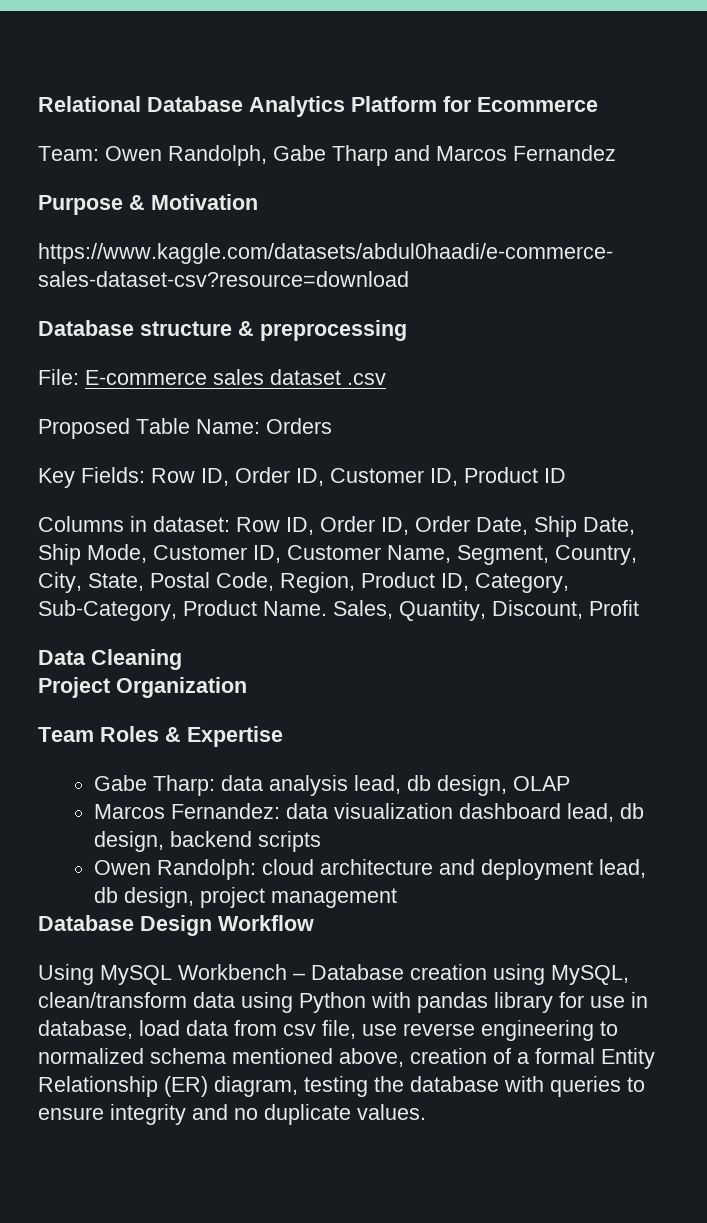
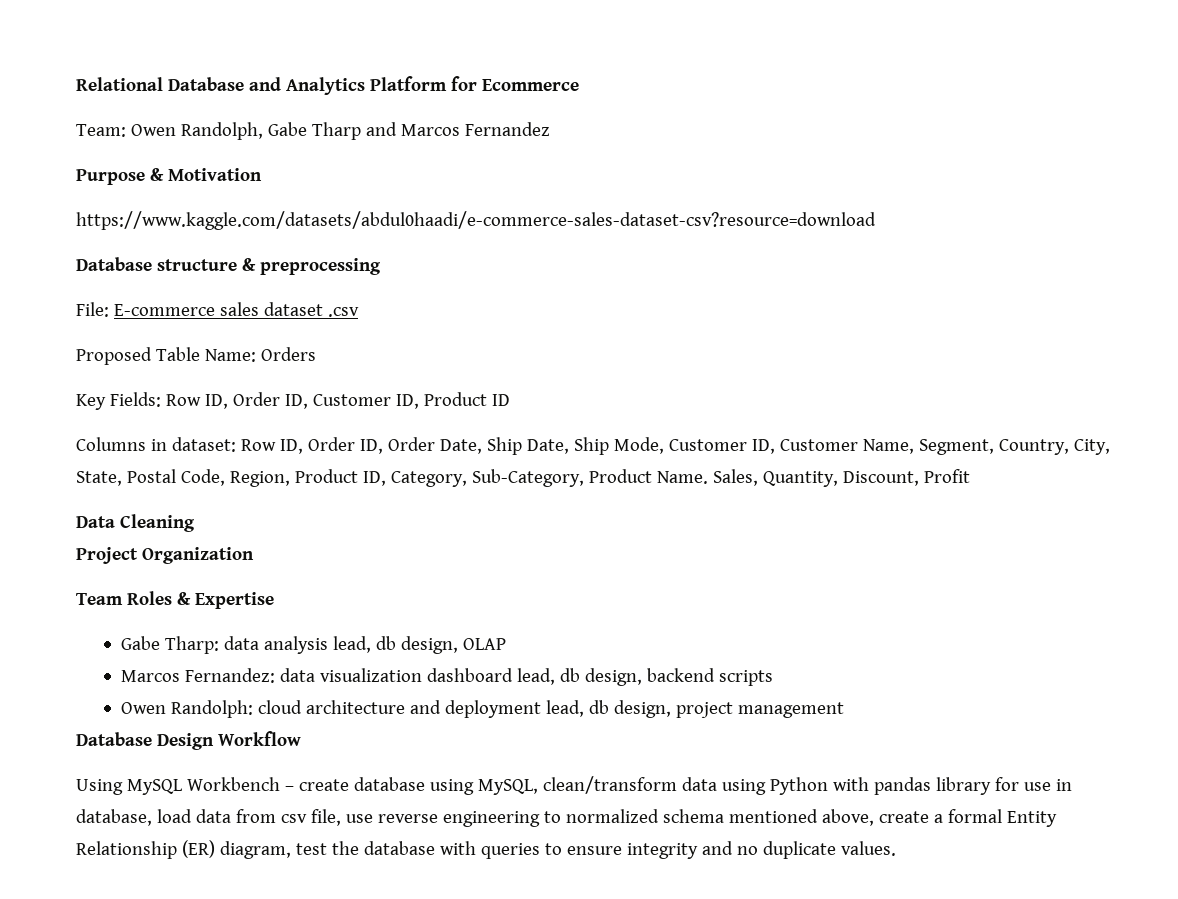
(243, 104) none -> [248,77,281,91] and
[311,964,487,980] Database creation -> [298,777,425,791] create database
[410,1048,511,1064] creation of -> [878,811,929,823] create
[304,1076,368,1097] testing -> [295,843,327,855] test

